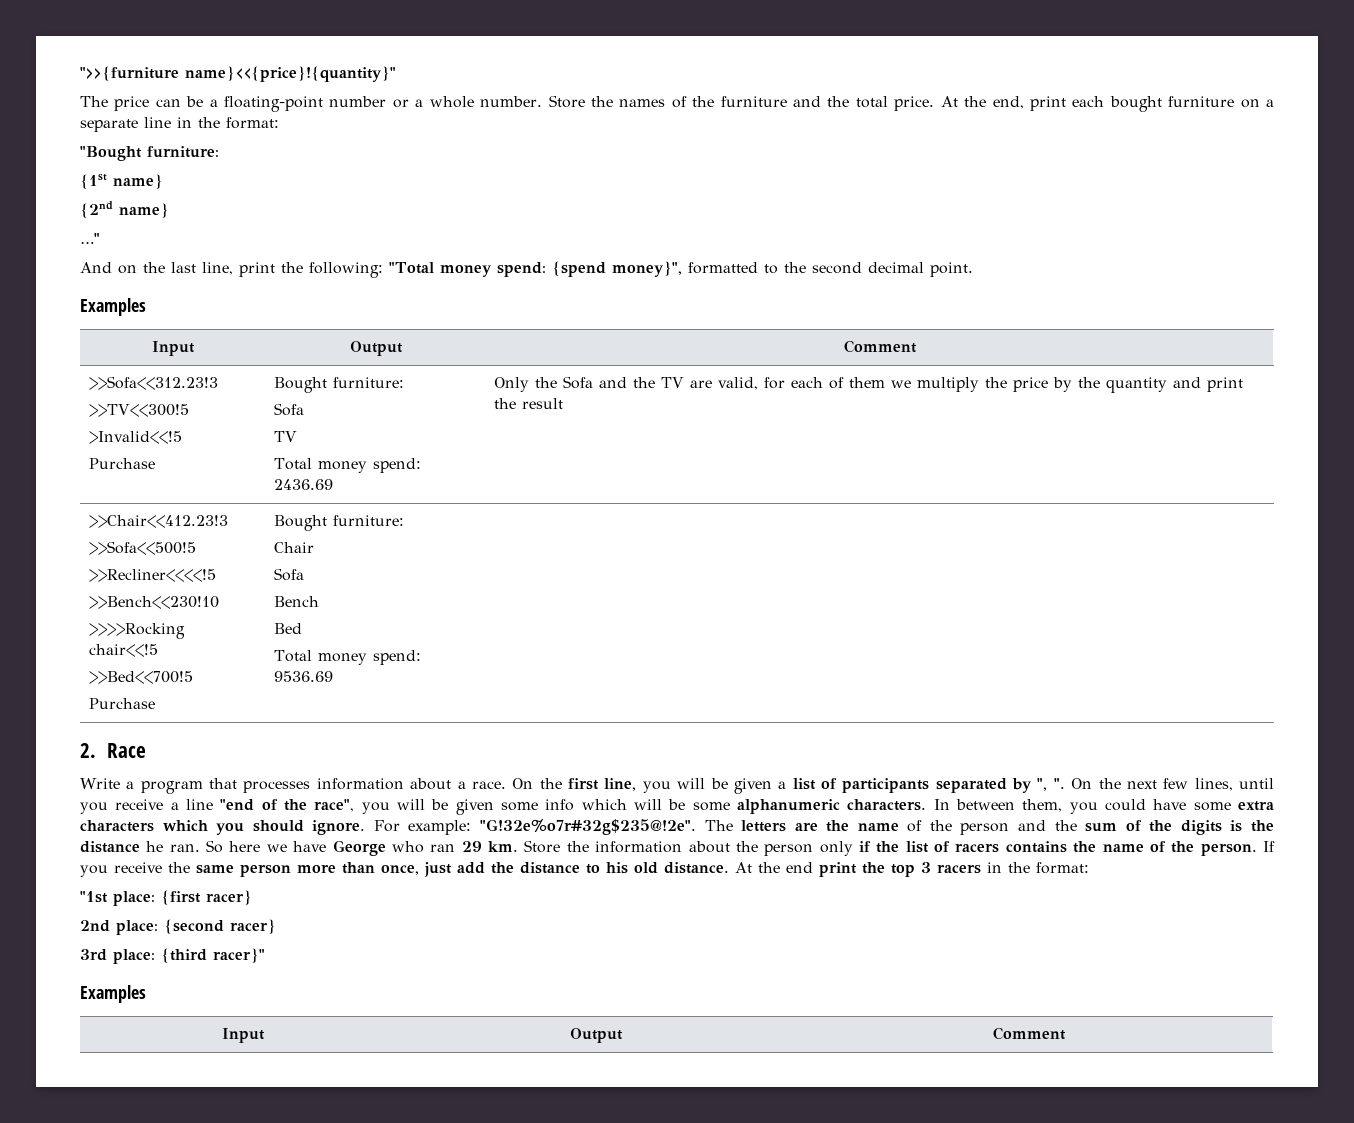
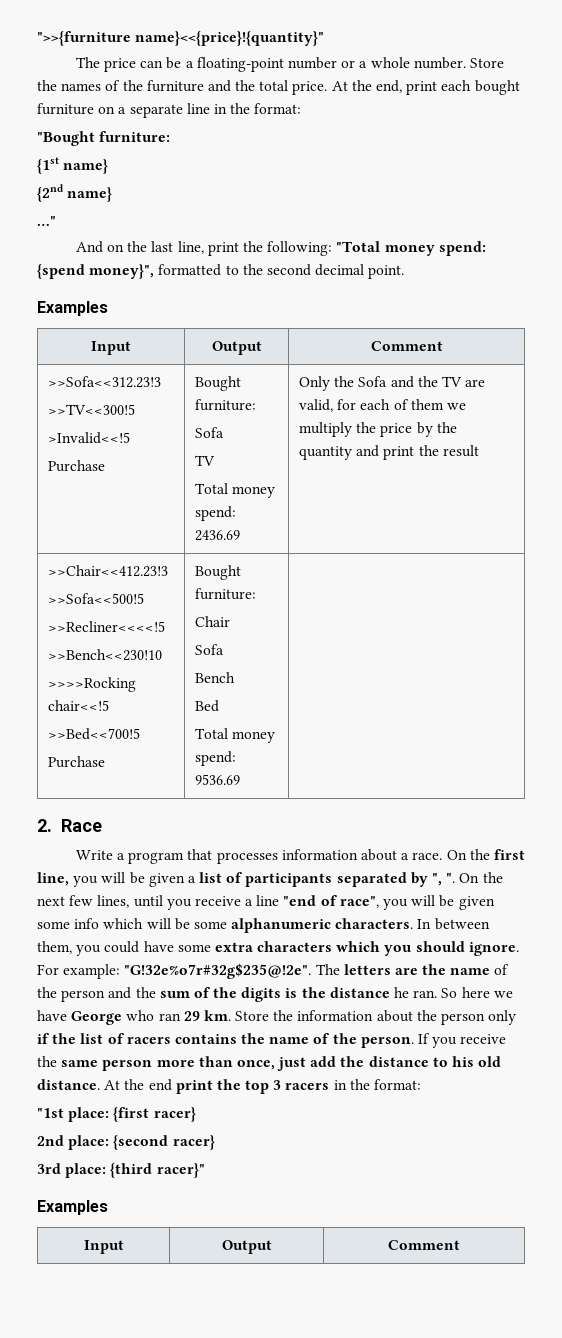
[284,799,307,811] the -> (337, 900) none

